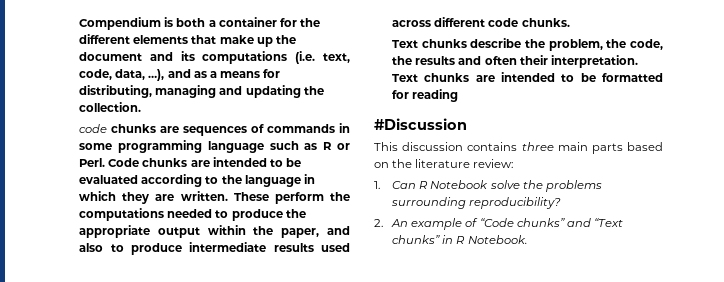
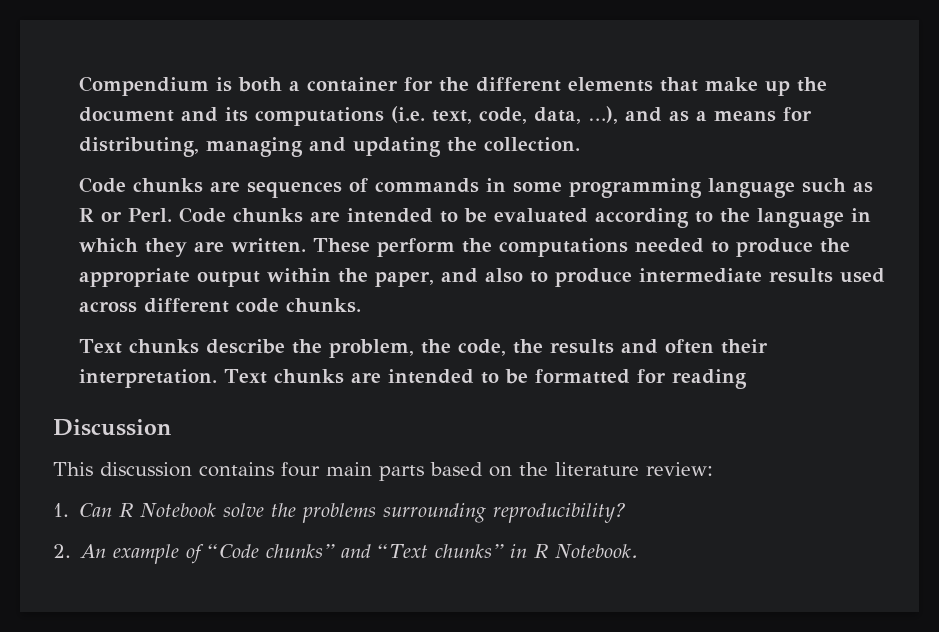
[79,124,108,133] code -> [78,177,126,193] Code
[374,118,467,130] #Discussion -> [53,419,172,436] Discussion
[521,142,554,151] three -> [281,462,320,477] four

